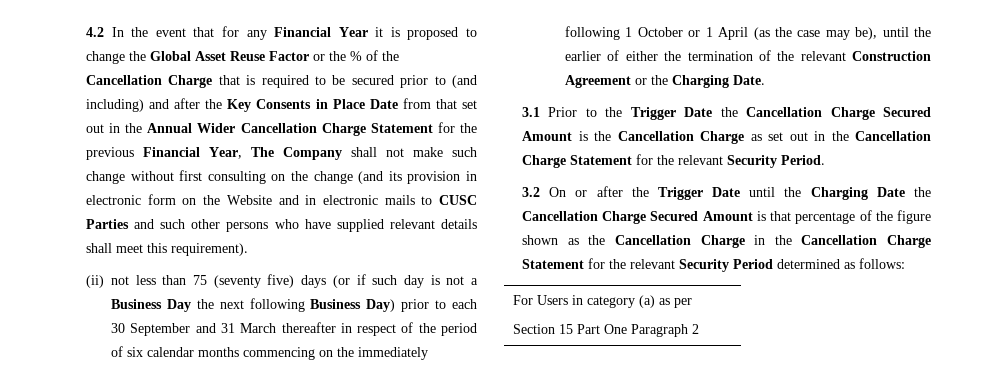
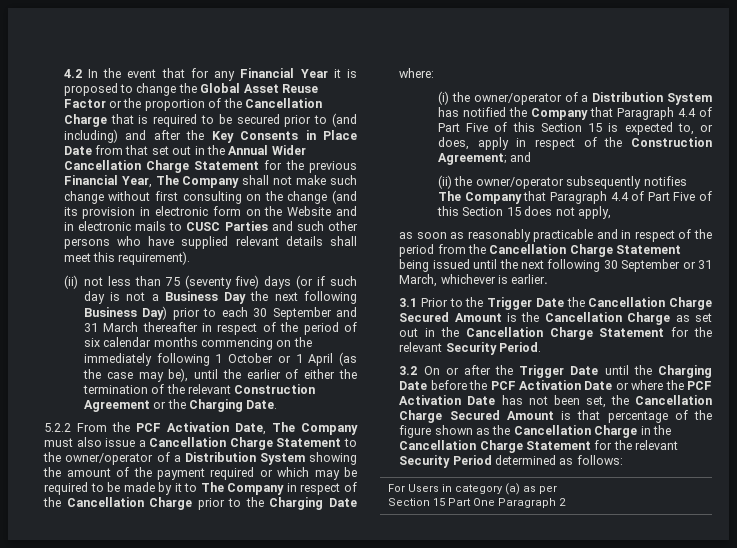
[350,51,363,61] % -> [144,99,205,111] proportion
(766, 80) none -> [44,422,358,435] [44,437,357,450] [43,452,357,465] [43,467,358,480] [44,482,358,495] [43,497,357,510] [399,68,435,78] [438,91,712,105] [438,107,712,120] [438,122,713,135] [438,137,712,150] [438,152,532,165] [438,175,687,189] [438,191,712,204] [437,206,611,219] [399,229,712,242] [399,244,682,257] [399,259,712,272] [399,274,549,287] // 5.2.2 From the PCF Activation Date, The Company must also issue a Cancellation Charge Statement to the owner/operator of a Distribution System showing the amount of the payment required or which may be required to be made by it to The Company in respect of the Cancellation Charge prior to the Charging Date where: // (i) the owner/operator of a Distribution System has notified the Company that Paragraph 4.4 of Part Five of this Section 15 is expected to, or does, apply in respect of the Construction Agreement; and // (ii) the owner/operator subsequently notifies The Company that Paragraph 4.4 of Part Five of this Section 15 does not apply, // as soon as reasonably practicable and in respect of the period from the Cancellation Charge Statement being issued until the next following 30 September or 31 March, whichever is earlier.
(905, 192) none -> [430,380,712,390] [399,395,606,408] before the PCF Activation Date or where the PCF Activation Date has not been set,

